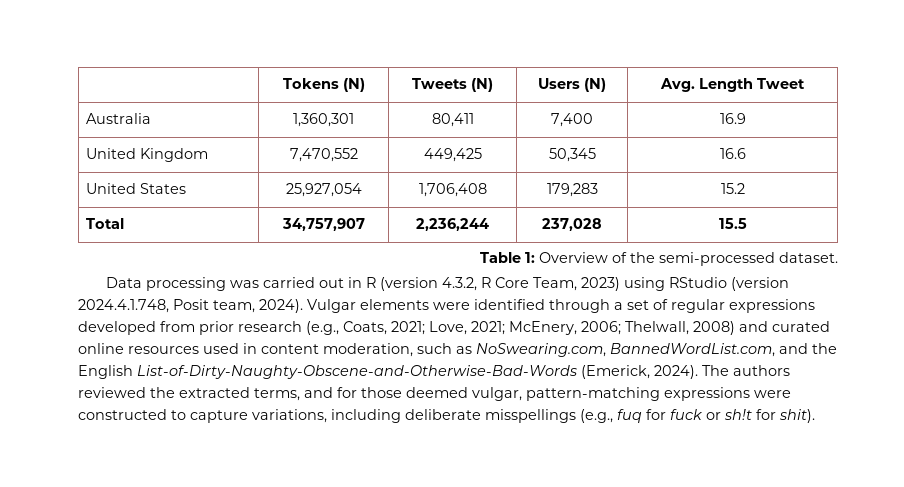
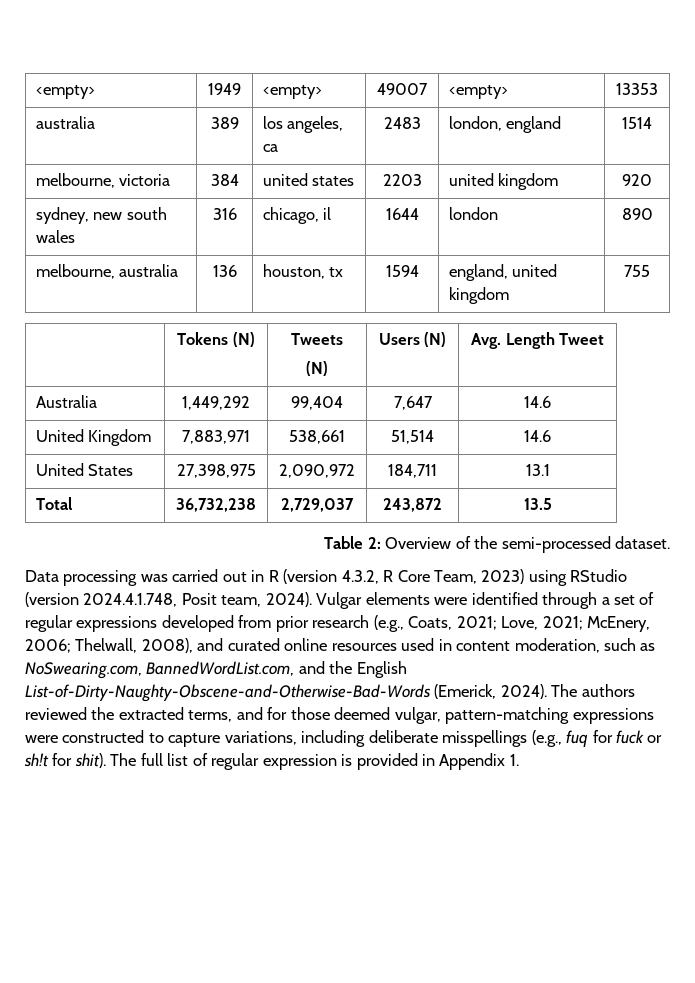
(282, 83) none -> [35,85,95,99] [208,83,241,95] [262,85,322,99] [377,83,428,95] [448,85,508,99] [616,83,658,95] [35,116,95,129] [210,117,239,129] [262,116,344,133] [262,144,278,152] [383,117,421,129] [448,116,562,133] [622,117,652,129] [35,173,171,188] [210,174,239,186] [262,173,355,186] [382,174,422,186] [448,173,559,190] [622,174,652,186] [35,207,167,224] [35,230,75,243] [212,208,237,220] [262,207,332,224] [385,208,419,220] [448,207,498,220] [621,208,653,220] [35,264,179,279] [212,265,237,277] [262,264,344,279] [385,265,419,277] [448,264,558,281] [448,287,509,304] [624,265,650,277] <empty> | 1949 | <empty> | 49007 | <empty> | 13353 // australia | 389 | los angeles, ca | 2483 | london, england | 1514 // melbourne, victoria | 384 | united states | 2203 | united kingdom | 920 // sydney, new south wales | 316 | chicago, il | 1644 | london | 890 // melbourne, australia | 136 | houston, tx | 1594 | england, united kingdom | 755 //
(467, 83) none -> (344, 339) //
[293,113,354,127] [431,113,474,127] [551,113,593,127] [719,113,746,124] [86,148,209,162] [289,148,358,162] [423,148,482,162] [548,148,596,162] [719,148,746,159] [86,183,187,194] [285,183,362,197] [418,183,487,197] [546,183,598,197] [720,183,745,194] [86,218,125,229] [281,218,365,231] [416,218,489,231] [542,218,602,231] [718,218,747,229] 1,360,301 | 80,411 | 7,400 | 16.9 // United Kingdom | 7,470,552 | 449,425 | 50,345 | 16.6 // United States | 25,927,054 | 1,706,408 | 179,283 | 15.2 // Total | 34,757,907 | 2,236,244 | 237,028 | 15.5 -> [182,396,250,410] [291,396,343,410] [393,396,433,410] [524,396,551,408] [35,429,152,446] [182,430,250,444] [289,430,345,444] [391,430,434,444] [524,430,551,442] [35,463,134,476] [176,464,256,478] [279,464,355,478] [388,464,437,478] [525,464,550,476] [35,497,72,510] [176,498,256,512] [281,498,354,512] [383,498,442,512] [523,498,552,510] 1,449,292 | 99,404 | 7,647 | 14.6 // United Kingdom | 7,883,971 | 538,661 | 51,514 | 14.6 // United States | 27,398,975 | 2,090,972 | 184,711 | 13.1 // Total | 36,732,238 | 2,729,037 | 243,872 | 13.5
[525,252,535,263] 1: -> [367,537,381,549] 2:
[693,321,735,335] 2008) -> [141,638,193,653] 2008),
(815, 416) none -> [110,753,519,770] The full list of regular expression is provided in Appendix 1.

